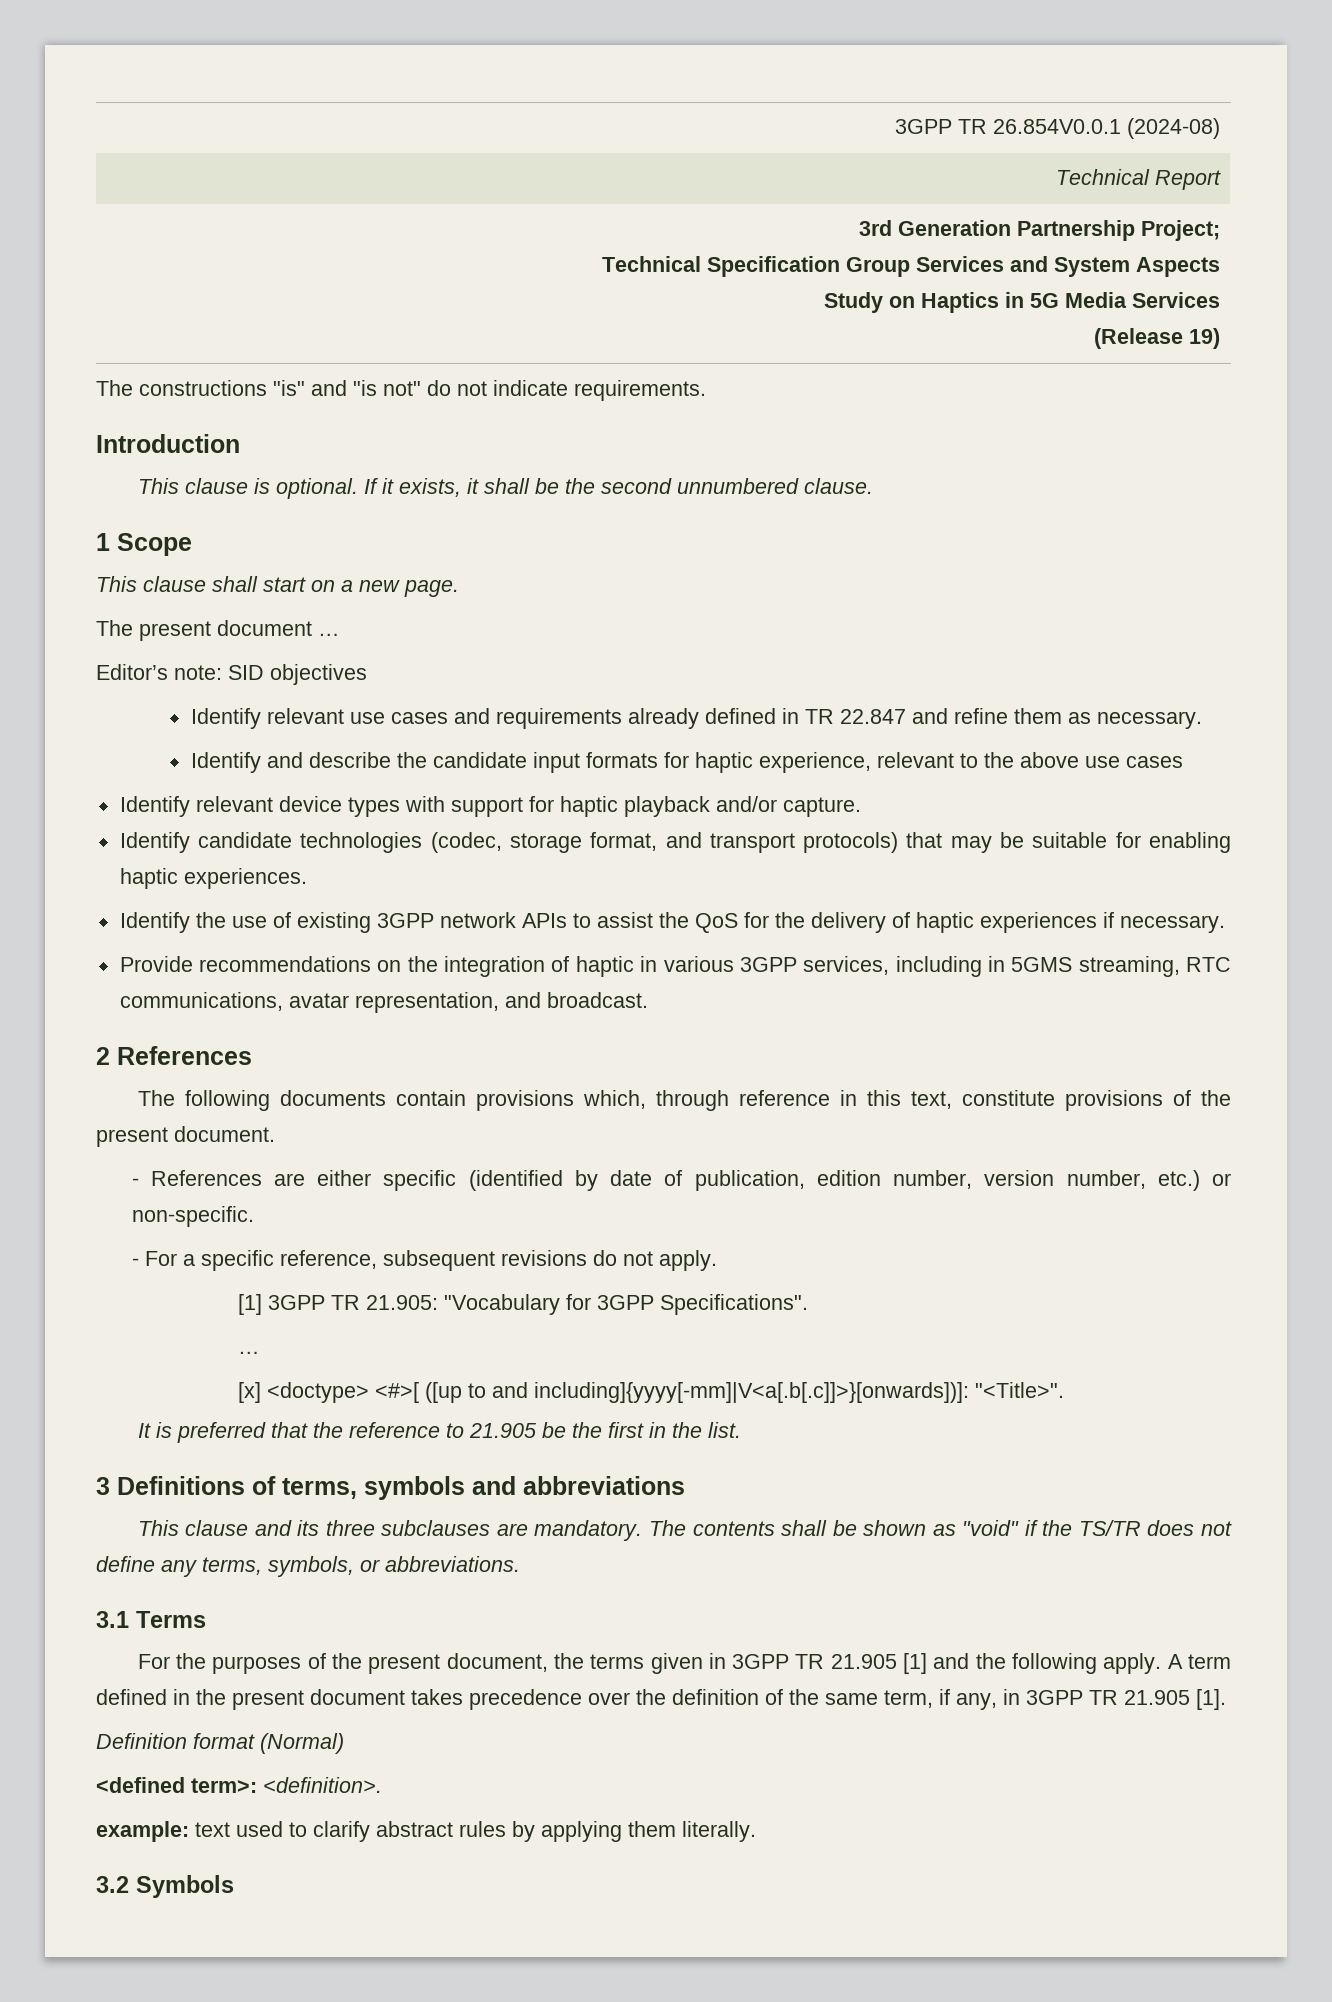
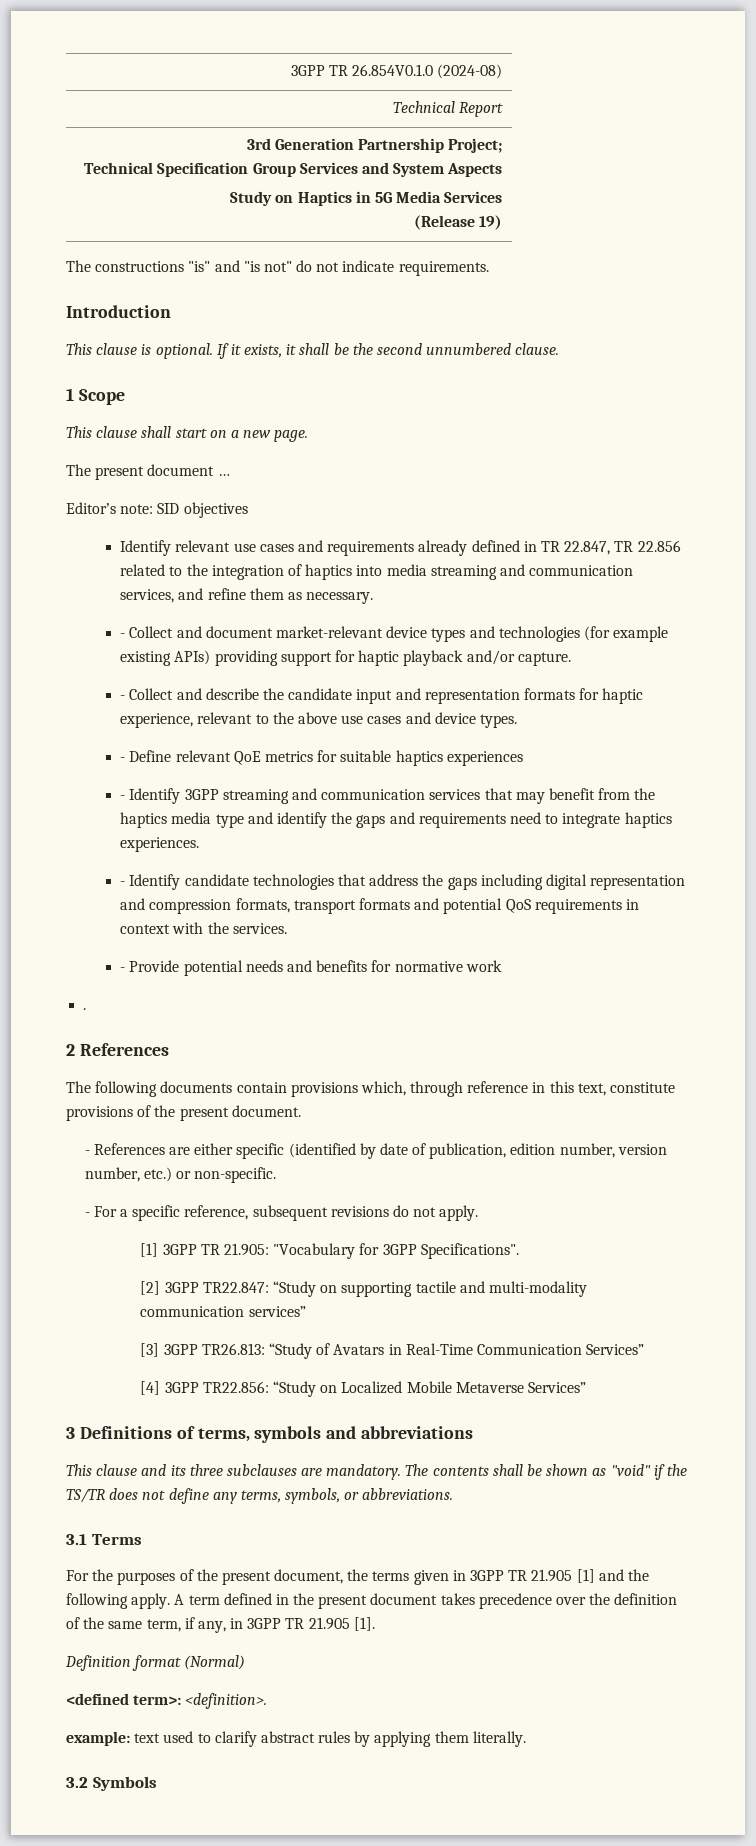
[894,119,1121,134] 3GPP TR 26.854V0.0.1 -> [290,64,434,76] 3GPP TR 26.854V0.1.0
[839,709,906,724] 22.847 -> [564,540,681,555] [120,564,634,580] [120,589,175,603] 22.847, TR 22.856 related to the integration of haptics into media streaming and communication services,
[190,752,261,773] Identify -> [120,626,669,642] [120,650,571,666] [120,688,174,700] - Collect and document market-relevant device types and technologies (for example existing APIs) providing support for haptic playback and/or capture. // - Collect
(580, 762) none -> [395,688,520,704] and representation
[119,796,861,817] [119,832,1232,853] [119,868,307,889] [119,912,1225,933] [119,956,1231,977] [119,992,648,1013] // Identify relevant device types with support for haptic playback and/or capture. // Identify candidate technologies (codec, storage format, and transport protocols) that may be suitable for enabling haptic experiences. // Identify the use of existing 3GPP network APIs to assist the QoS for the delivery of haptic experiences if necessary. // Provide recommendations on the integration of haptic in various 3GPP services, including in 5GMS streaming, RTC communications, avatar representation, and broadcast. -> [405,712,517,728] [120,750,523,766] [120,788,656,804] [120,812,672,828] [120,837,200,852] [120,874,686,890] [120,898,639,914] [120,922,287,934] [120,960,502,976] [83,1008,87,1010] and device types. // - Define relevant QoE metrics for suitable haptics experiences // - Identify 3GPP streaming and communication services that may benefit from the haptics media type and identify the gaps and requirements need to integrate haptics experiences. // - Identify candidate technologies that address the gaps including digital representation and compression formats, transport formats and potential QoS requirements in context with the services. // - Provide potential needs and benefits for normative work // .
[238,1351,261,1354] [238,1382,1065,1403] [137,1422,741,1443] … // [x] <doctype> <#>[ ([up to and including]{yyyy[-mm]|V<a[.b[.c]]>}[onwards])]: "<Title>". // It is preferred that the reference to 21.905 be the first in the list. -> [140,1281,587,1297] [140,1306,306,1317] [140,1343,645,1359] [140,1381,586,1397] [2] 3GPP TR22.847: “Study on supporting tactile and multi-modality communication services” // [3] 3GPP TR26.813: “Study of Avatars in Real-Time Communication Services” // [4] 3GPP TR22.856: “Study on Localized Mobile Metaverse Services”

